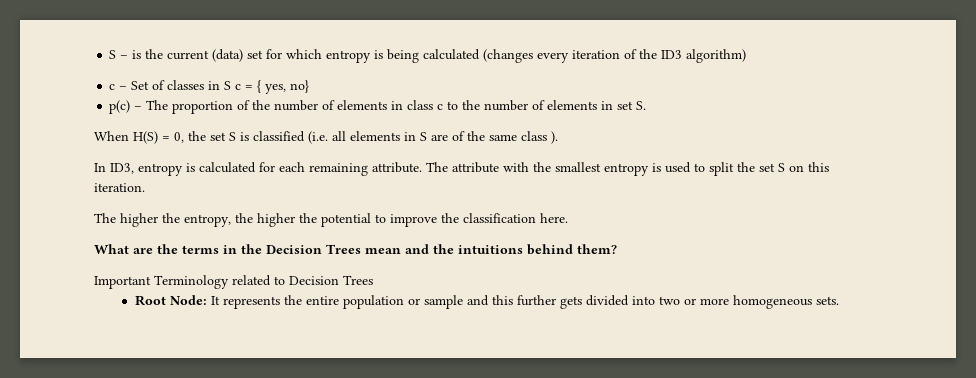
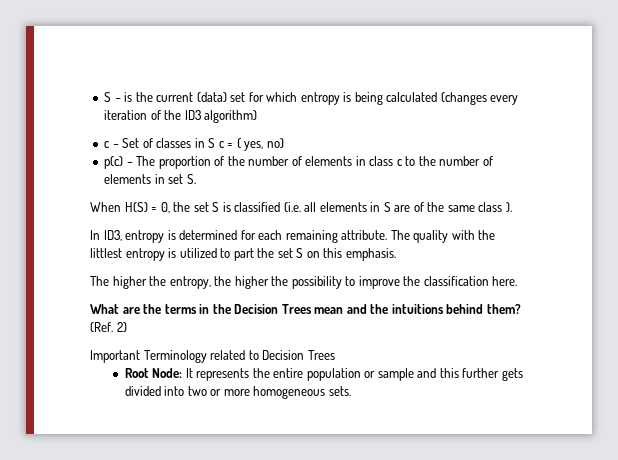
[199,162,256,173] calculated -> [179,230,238,240] determined
[452,162,499,173] attribute -> [413,230,449,243] quality
[555,162,734,176] smallest entropy is used to split -> [90,248,254,261] littlest entropy is utilized to part
[94,183,145,192] iteration. -> [345,248,396,261] emphasis.
[321,213,371,227] potential -> [291,276,342,289] possibility
(617, 249) none -> [90,322,127,332] (Ref. 2)

